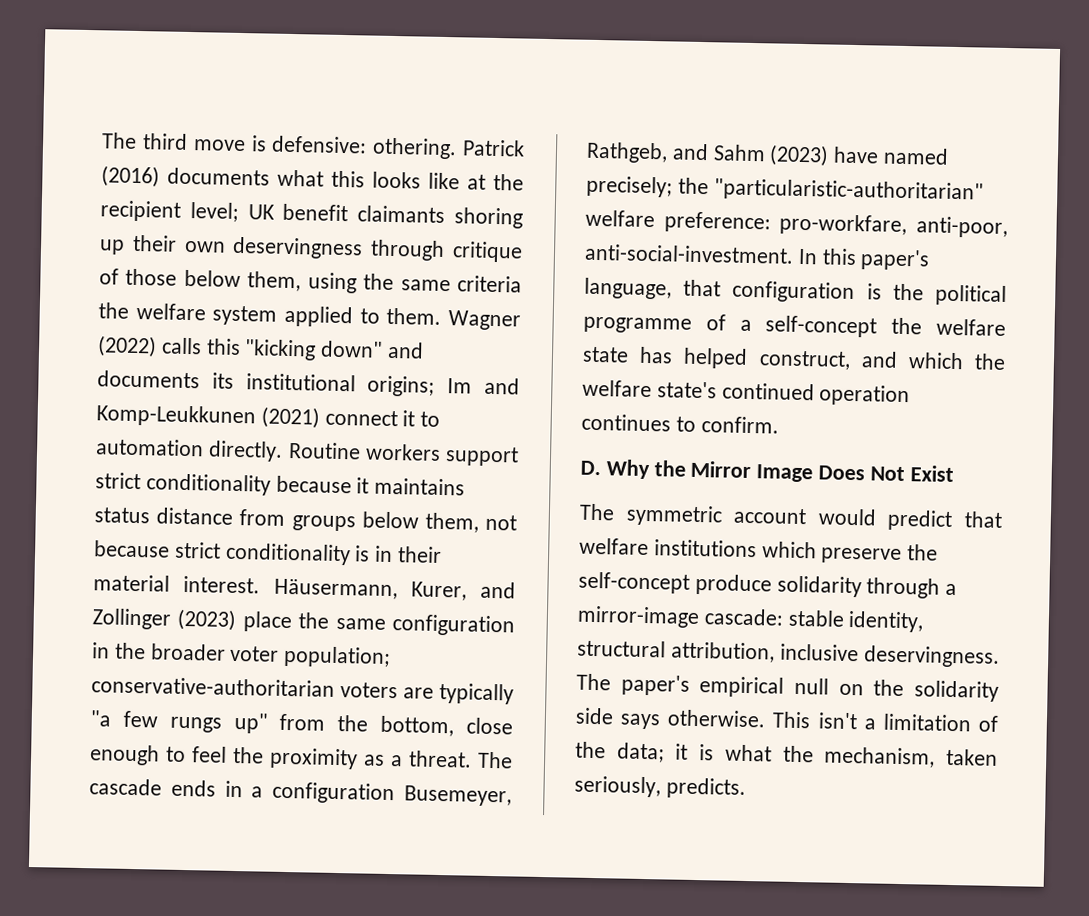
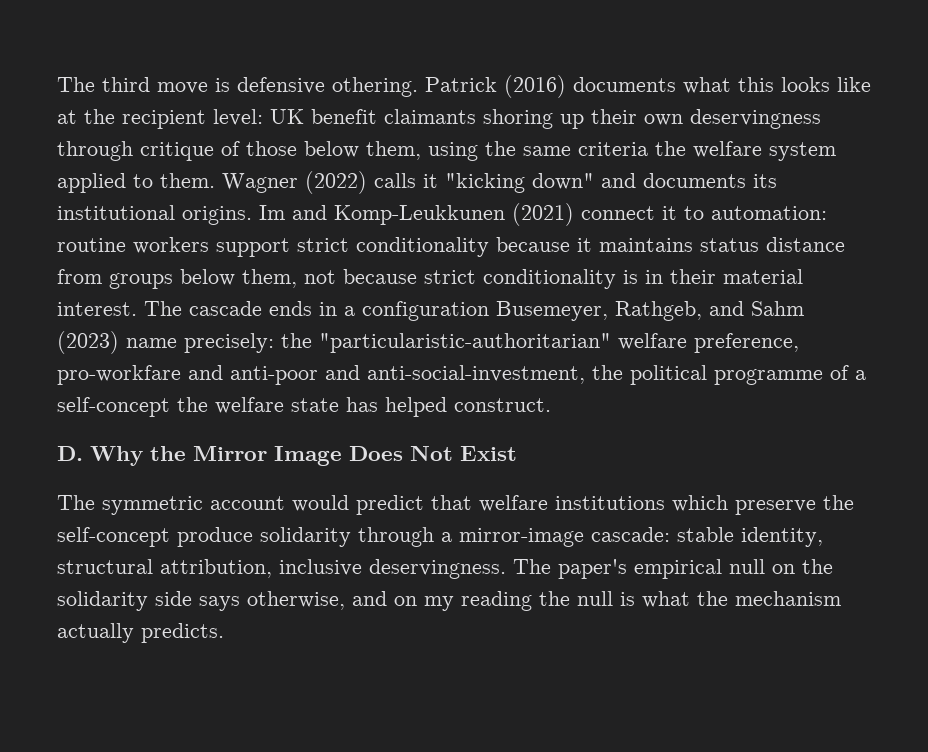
[271,135,368,154] defensive: -> [237,77,325,94] defensive
[189,202,239,222] level; -> [213,109,263,126] level:
[205,338,241,356] this -> [423,174,438,188] it
[367,375,436,397] origins; -> [182,206,252,225] origins.
[95,438,361,462] automation directly. Routine -> [711,206,827,220] [57,238,126,252] automation: routine
[273,578,516,601] [92,608,515,637] [92,642,392,669] [91,676,514,705] [90,710,513,737] [89,744,472,770] Häusermann, Kurer, and Zollinger (2023) place the same configuration in the broader voter population; conservative-authoritarian voters are typically "a few rungs up" from the bottom, close enough to feel the proximity as a threat. -> (137, 309) none
[833,146,950,165] [586,175,984,204] [585,209,1008,239] [584,243,931,271] [584,277,882,304] have named precisely; the "particularistic-authoritarian" welfare preference: pro-workfare, anti-poor, anti-social-investment. In this paper's language, that configuration is -> [126,333,799,353] [57,365,585,385] name precisely: the "particularistic-authoritarian" welfare preference, pro-workfare and anti-poor and anti-social-investment,
[758,350,1006,370] [582,379,911,407] [581,413,779,434] construct, and which the welfare state's continued operation continues to confirm. -> [454,398,551,412] construct.
[667,709,999,732] [575,741,998,768] [574,775,661,798] otherwise. This isn't a limitation of the data; it is what the mechanism, taken seriously, -> [247,591,841,611] [57,623,134,643] otherwise, and on my reading the null is what the mechanism actually

